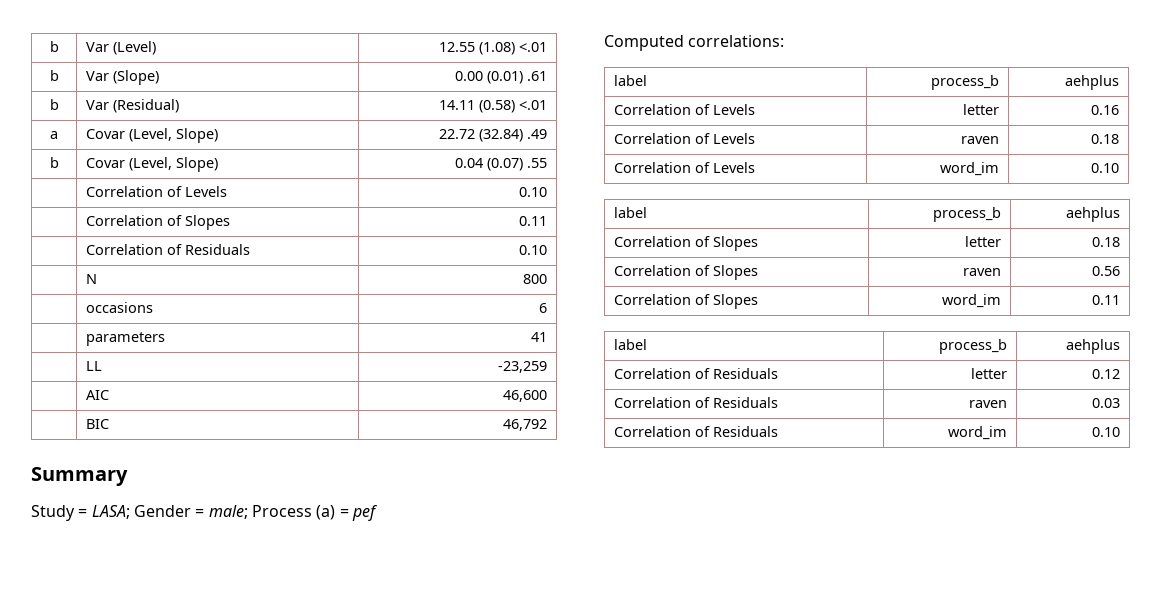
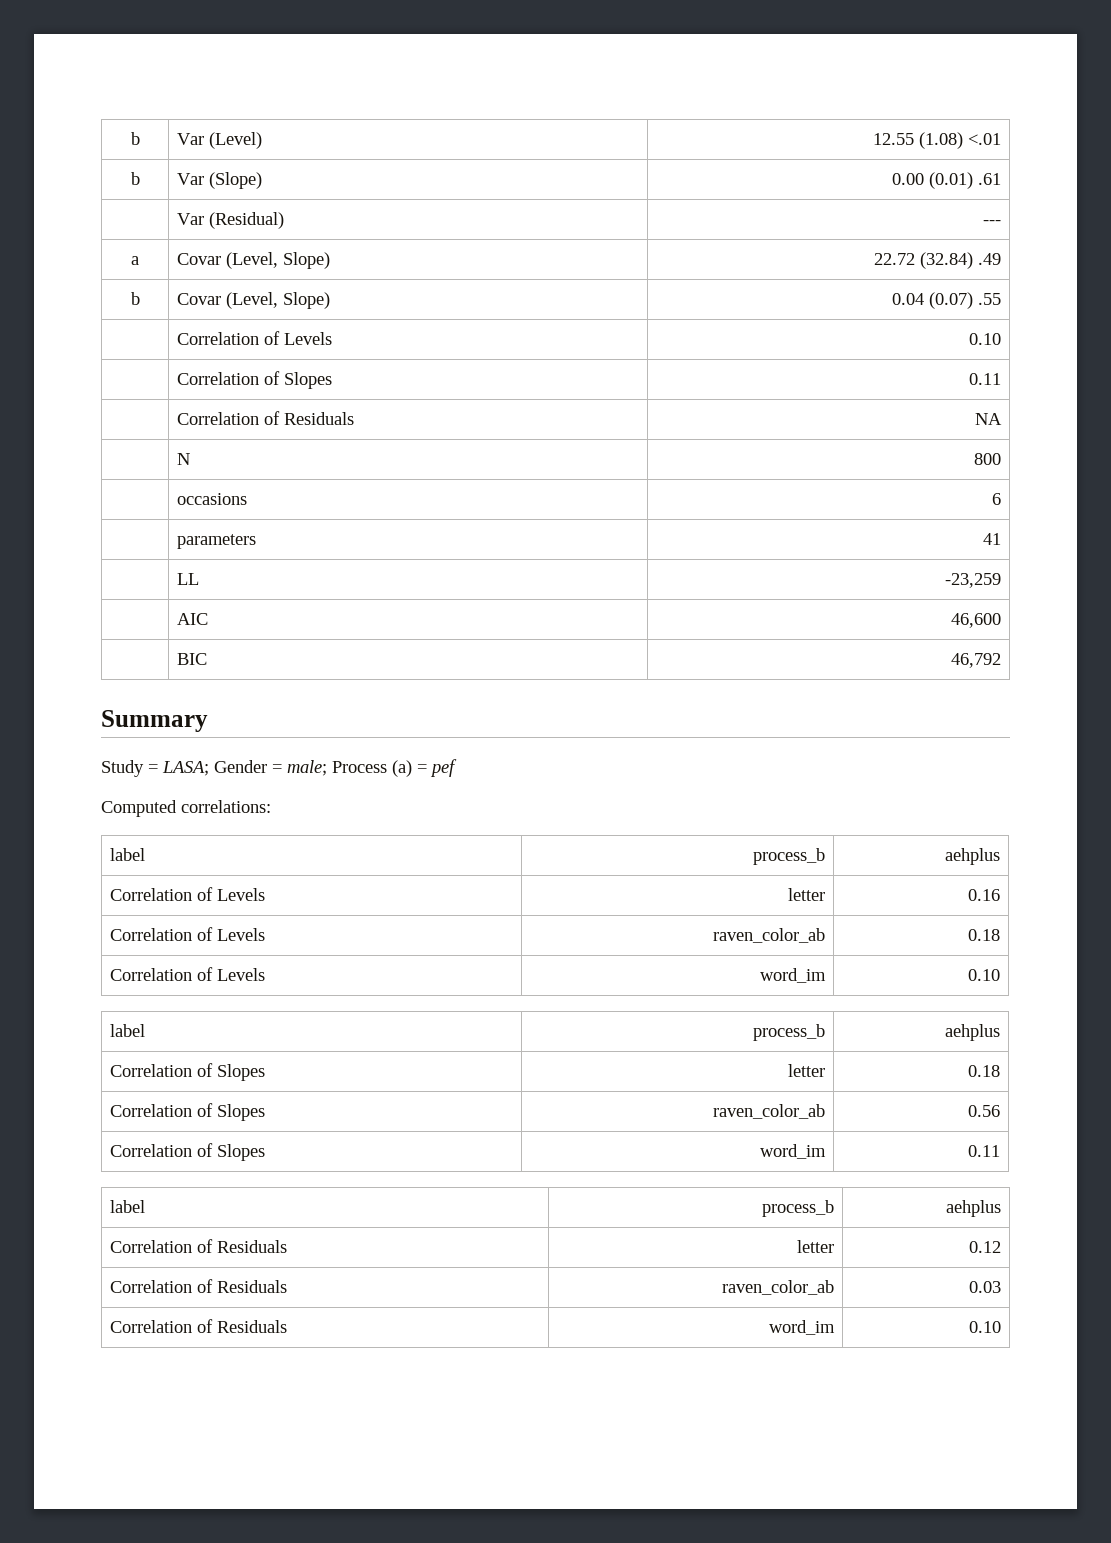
[49,99,59,110] b -> (1002, 179) none
[438,100,547,113] 14.11 (0.58) <.01 -> [983,220,1002,225] ---
[518,245,547,255] 0.10 -> [975,413,1003,425] NA
[960,136,999,144] raven -> [713,928,826,943] raven_color_ab
[962,268,1001,276] raven -> [713,1104,826,1119] raven_color_ab
[968,400,1007,408] raven -> [722,1280,835,1295] raven_color_ab

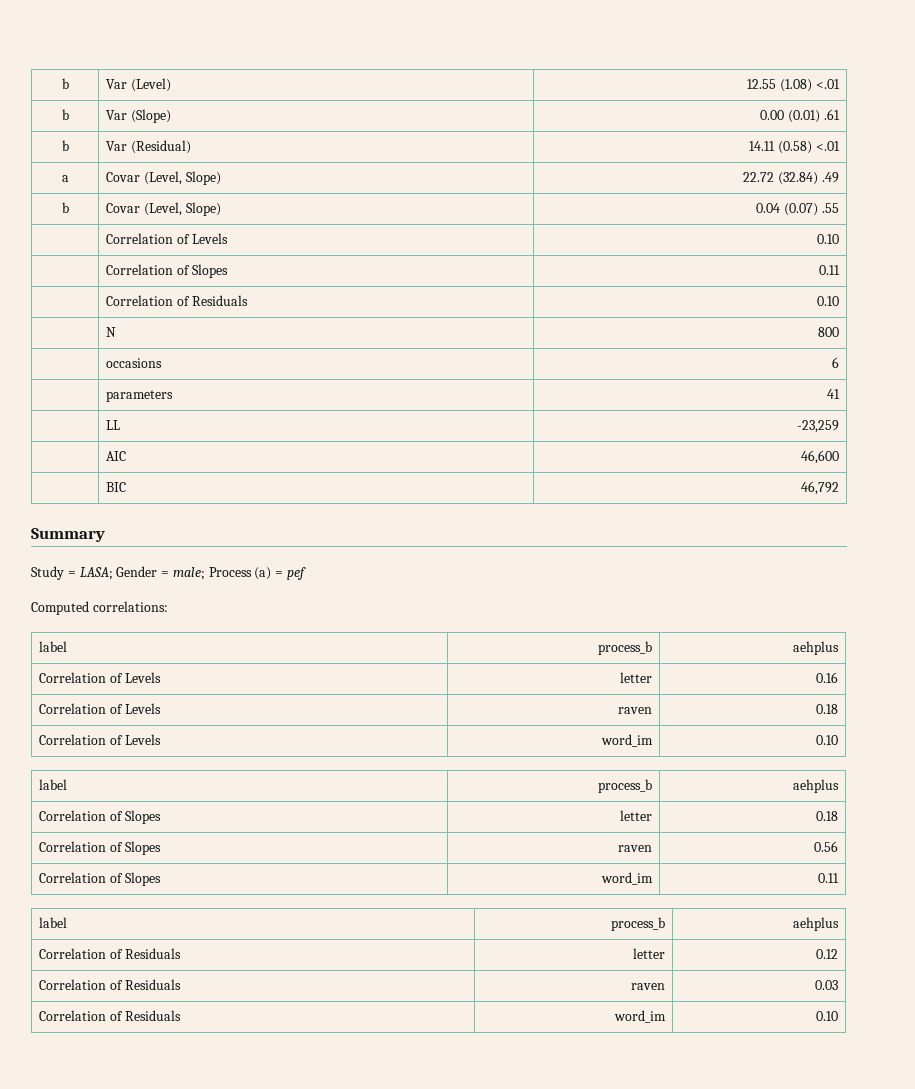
(1002, 179) none -> [61,140,69,151] b
[983,220,1002,225] --- -> [748,141,840,154] 14.11 (0.58) <.01
[975,413,1003,425] NA -> [816,296,839,306] 0.10
[713,928,826,943] raven_color_ab -> [617,707,652,714] raven
[713,1104,826,1119] raven_color_ab -> [617,845,652,852] raven
[722,1280,835,1295] raven_color_ab -> [630,983,665,990] raven

